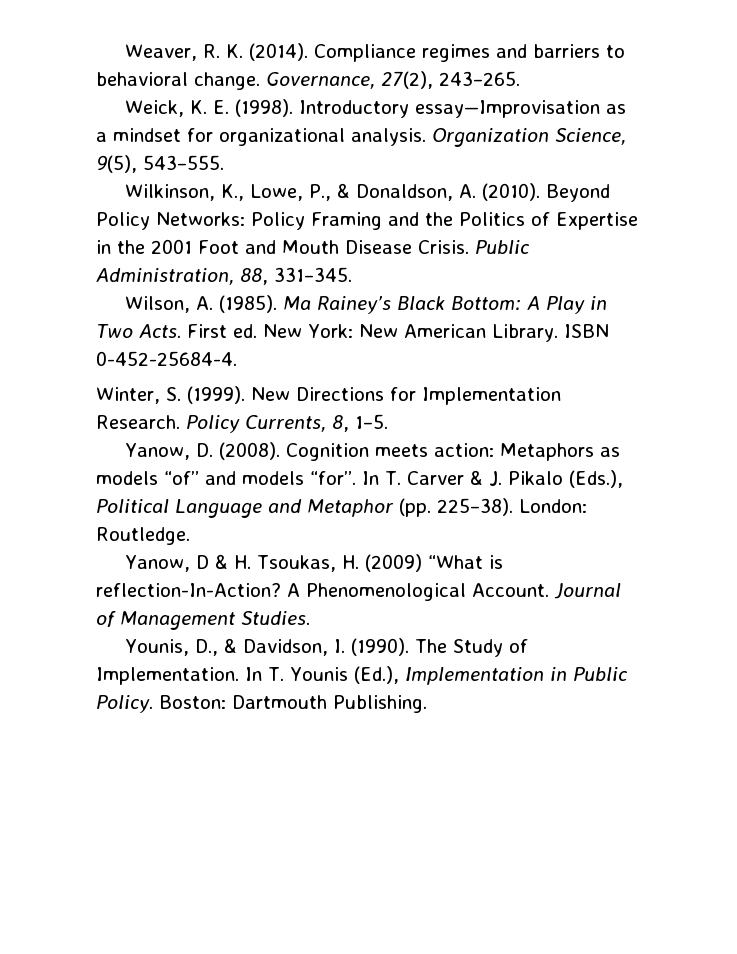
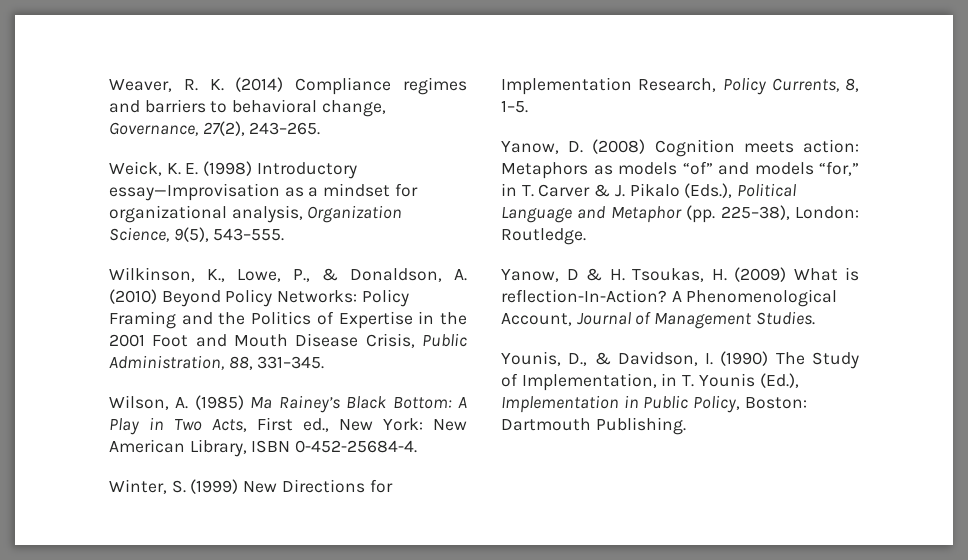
[248,43,308,61] (2014). -> [235,77,284,92] (2014)
[194,72,260,90] change. -> [321,100,386,117] change,
[234,99,293,117] (1998). -> [203,161,253,176] (1998)
[351,128,426,146] analysis. -> [231,205,303,223] analysis,
[481,183,540,201] (2010). -> [109,289,157,304] (2010)
[418,240,469,254] Crisis. -> [365,333,415,348] Crisis,
[218,295,277,313] (1985). -> [194,395,244,410] (1985)
[138,324,257,338] Acts. First ed. -> [212,417,329,432] Acts, First ed.,
[491,324,558,342] Library. -> [189,439,247,457] Library,
[187,386,245,404] (1999). -> [190,479,239,494] (1999)
[96,415,180,429] Research. -> [638,78,717,92] Research,
[218,442,280,460] (2008). -> [592,139,646,154] (2008)
[310,471,379,485] “for”. In -> [819,161,859,176] [501,183,517,196] “for,” in
[437,498,513,516] 225–38). -> [720,205,790,220] 225–38),
[427,555,483,569] “What -> [793,268,838,281] What
[472,583,549,597] Account. -> [501,313,572,326] Account,
[350,638,409,656] (1990). -> [720,351,769,366] (1990)
[96,667,262,685] Implementation. In -> [521,373,678,391] Implementation, in
[96,695,153,713] Policy. -> [693,395,741,413] Policy,

